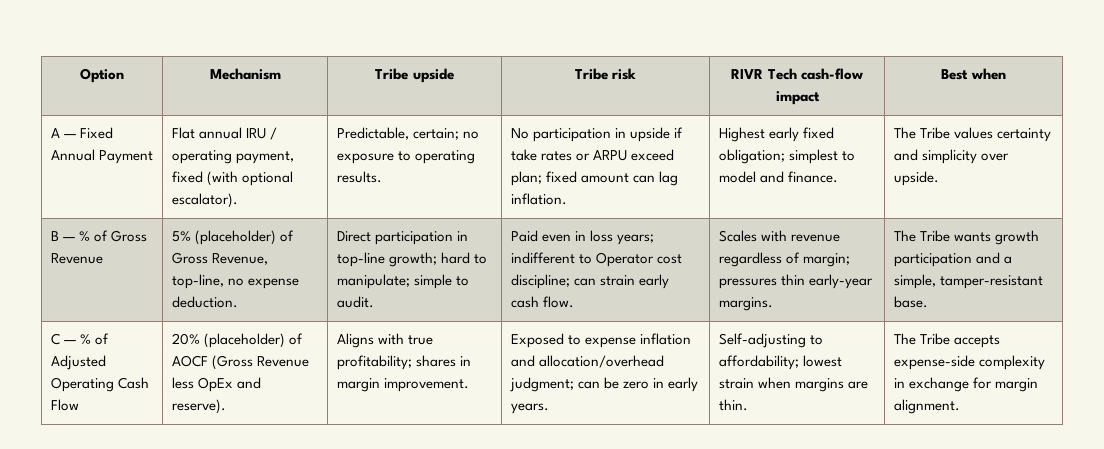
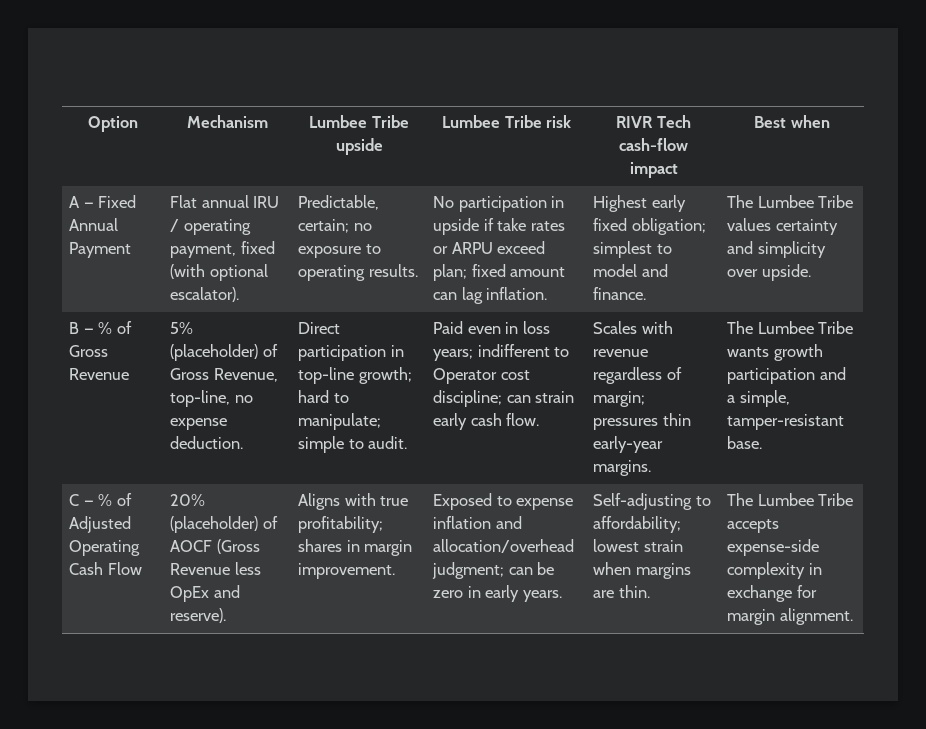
(281, 74) none -> [309,115,368,128] Lumbee
(454, 75) none -> [442,115,501,128] Lumbee
(916, 133) none -> [757,195,814,208] Lumbee
(916, 236) none -> [757,321,814,334] Lumbee
(916, 339) none -> [757,493,814,506] Lumbee

